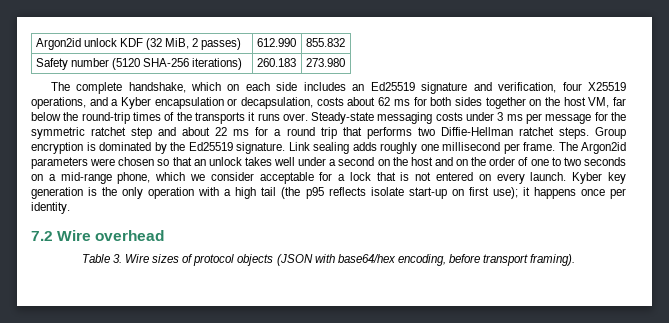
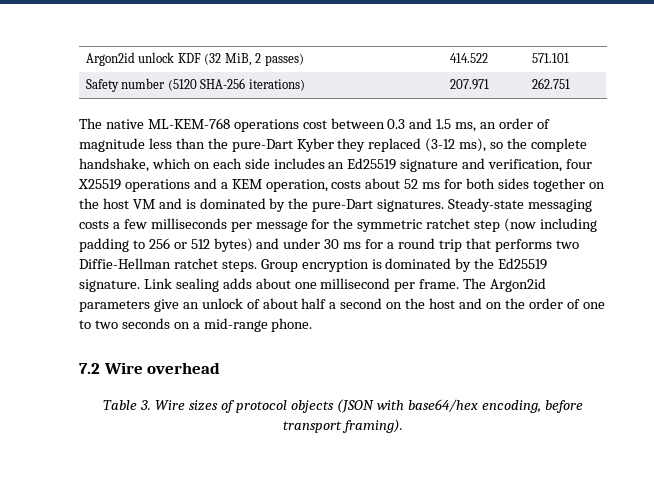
[256,38,296,47] [305,38,345,47] 612.990 | 855.832 -> [449,53,488,63] [531,53,569,63] 414.522 | 571.101
[256,58,296,67] [305,58,345,67] [50,82,70,91] 260.183 | 273.980 // The -> [449,79,489,90] [531,78,570,89] [79,118,550,132] [79,138,528,152] 207.971 | 262.751 // The native ML-KEM-768 operations cost between 0.3 and 1.5 ms, an order of magnitude less than the pure-Dart Kyber they replaced (3-12 ms), so the
[31,97,86,109] operations, -> [124,179,190,192] operations
[121,97,314,109] Kyber encapsulation or decapsulation, -> [231,179,328,192] KEM operation,
[378,97,391,106] 62 -> [404,179,419,189] 52
[588,97,627,108] [31,112,523,124] VM, far below the round-trip times of the transports it runs over. Steady-state messaging costs under 3 ms -> [132,198,593,212] [79,218,227,229] VM and is dominated by the pure-Dart signatures. Steady-state messaging costs a few milliseconds
[158,127,228,136] and about 22 -> [504,218,597,232] [79,238,340,252] (now including padding to 256 or 512 bytes) and under 30
[380,142,417,154] roughly -> [255,278,291,289] about
[90,157,327,166] were chosen so that an unlock takes well under -> [153,298,327,312] give an unlock of about half
[117,172,626,184] [31,187,626,199] [31,202,70,214] phone, which we consider acceptable for a lock that is not entered on every launch. Kyber key generation is the only operation with a high tail (the p95 reflects isolate start-up on first use); it happens once per identity. -> [271,318,313,332] phone.

